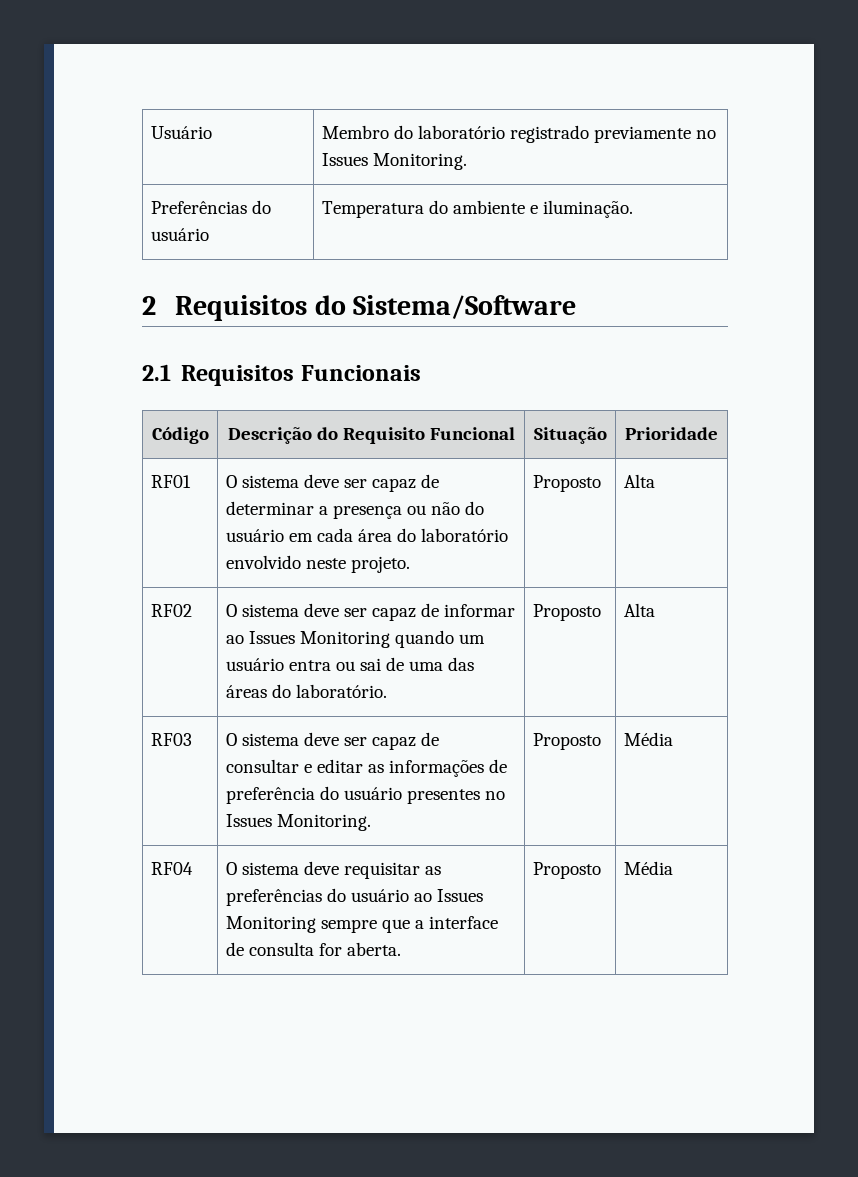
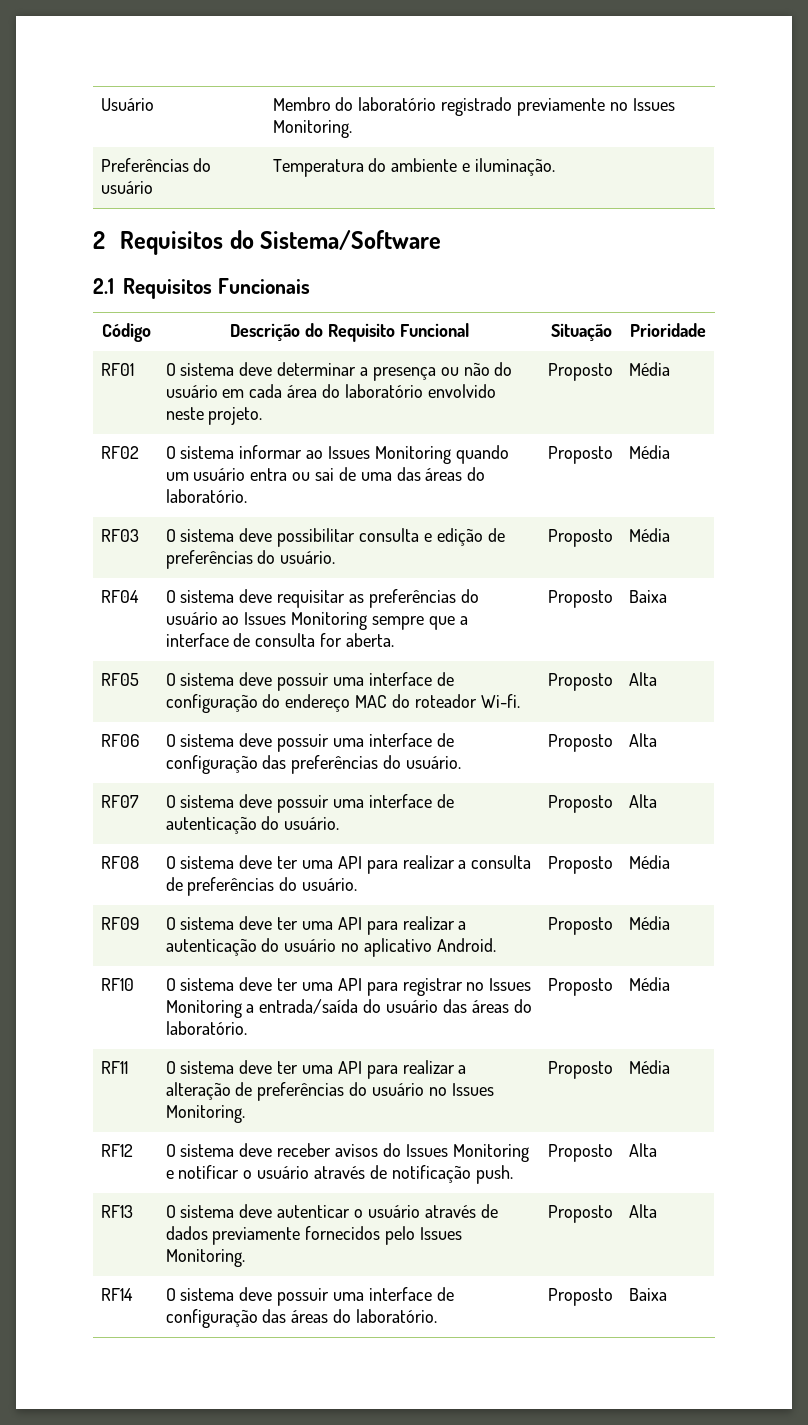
[343,474,439,492] ser capaz de -> (273, 369) none
[623,474,655,488] Alta -> [628,362,670,376] Média
[303,603,439,621] deve ser capaz de -> (235, 452) none
[623,603,655,617] Alta -> [628,445,670,459] Média
[343,732,439,750] [225,759,507,777] [225,786,505,804] [225,814,371,831] ser capaz de consultar e editar as informações de preferência do usuário presentes no Issues Monitoring. -> [277,528,505,547] [165,550,336,569] possibilitar consulta e edição de preferências do usuário.
[623,861,673,875] Média -> [628,590,667,603] [100,673,139,686] [165,672,454,691] [165,694,520,713] [547,673,613,691] [628,672,657,686] [100,734,139,747] [165,733,454,752] [165,755,462,774] [547,734,613,752] [628,733,657,747] [100,795,139,808] [165,794,454,813] [165,816,340,834] [547,795,613,813] [628,794,657,808] [100,856,139,869] [165,855,532,874] [165,877,358,896] [547,856,613,874] [628,855,670,869] [100,917,139,930] [165,916,467,935] [165,938,496,957] [547,917,613,935] [628,916,670,930] [100,978,134,991] [165,977,532,996] [165,999,532,1018] [165,1021,247,1035] [547,978,613,996] [628,977,670,991] [100,1061,128,1074] [165,1060,467,1079] [165,1082,494,1101] [165,1105,245,1123] [547,1061,613,1079] [628,1060,670,1074] [100,1144,133,1157] [165,1143,529,1162] [165,1165,513,1184] [547,1144,613,1162] [628,1143,657,1157] [100,1205,133,1218] [165,1204,498,1218] [165,1226,463,1245] [165,1249,245,1267] [547,1205,613,1223] [628,1204,657,1218] [100,1288,133,1301] [165,1287,454,1306] [165,1309,438,1328] [547,1288,613,1306] [628,1288,667,1301] Baixa // RF05 | O sistema deve possuir uma interface de configuração do endereço MAC do roteador Wi-fi. | Proposto | Alta // RF06 | O sistema deve possuir uma interface de configuração das preferências do usuário. | Proposto | Alta // RF07 | O sistema deve possuir uma interface de autenticação do usuário. | Proposto | Alta // RF08 | O sistema deve ter uma API para realizar a consulta de preferências do usuário. | Proposto | Média // RF09 | O sistema deve ter uma API para realizar a autenticação do usuário no aplicativo Android. | Proposto | Média // RF10 | O sistema deve ter uma API para registrar no Issues Monitoring a entrada/saída do usuário das áreas do laboratório. | Proposto | Média // RF11 | O sistema deve ter uma API para realizar a alteração de preferências do usuário no Issues Monitoring. | Proposto | Média // RF12 | O sistema deve receber avisos do Issues Monitoring e notificar o usuário através de notificação push. | Proposto | Alta // RF13 | O sistema deve autenticar o usuário através de dados previamente fornecidos pelo Issues Monitoring. | Proposto | Alta // RF14 | O sistema deve possuir uma interface de configuração das áreas do laboratório. | Proposto | Baixa

